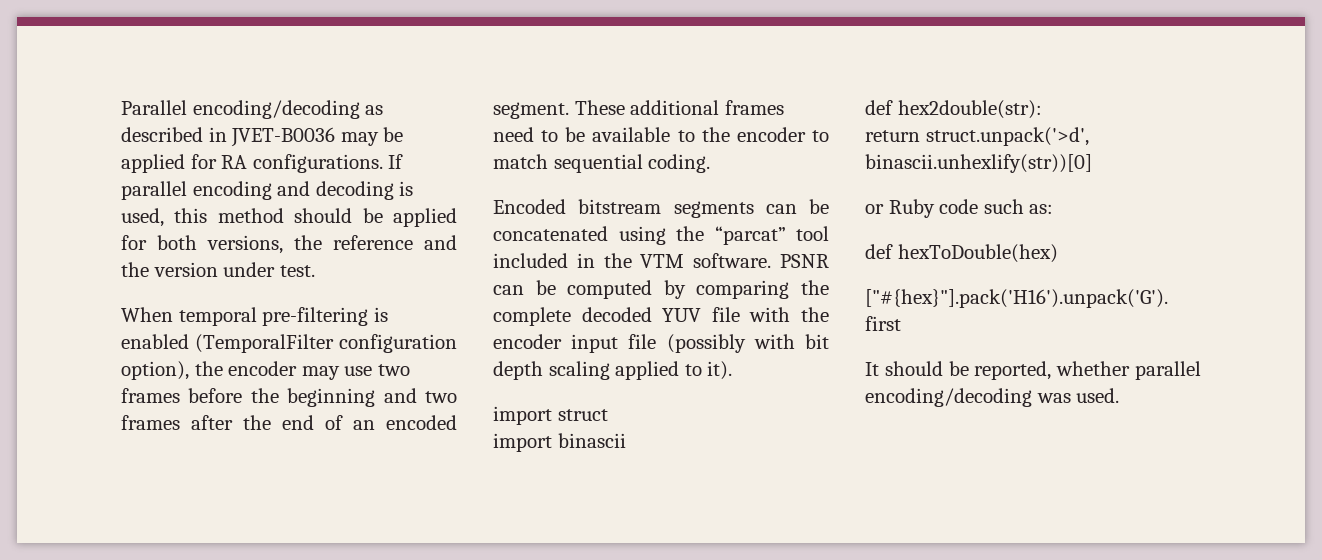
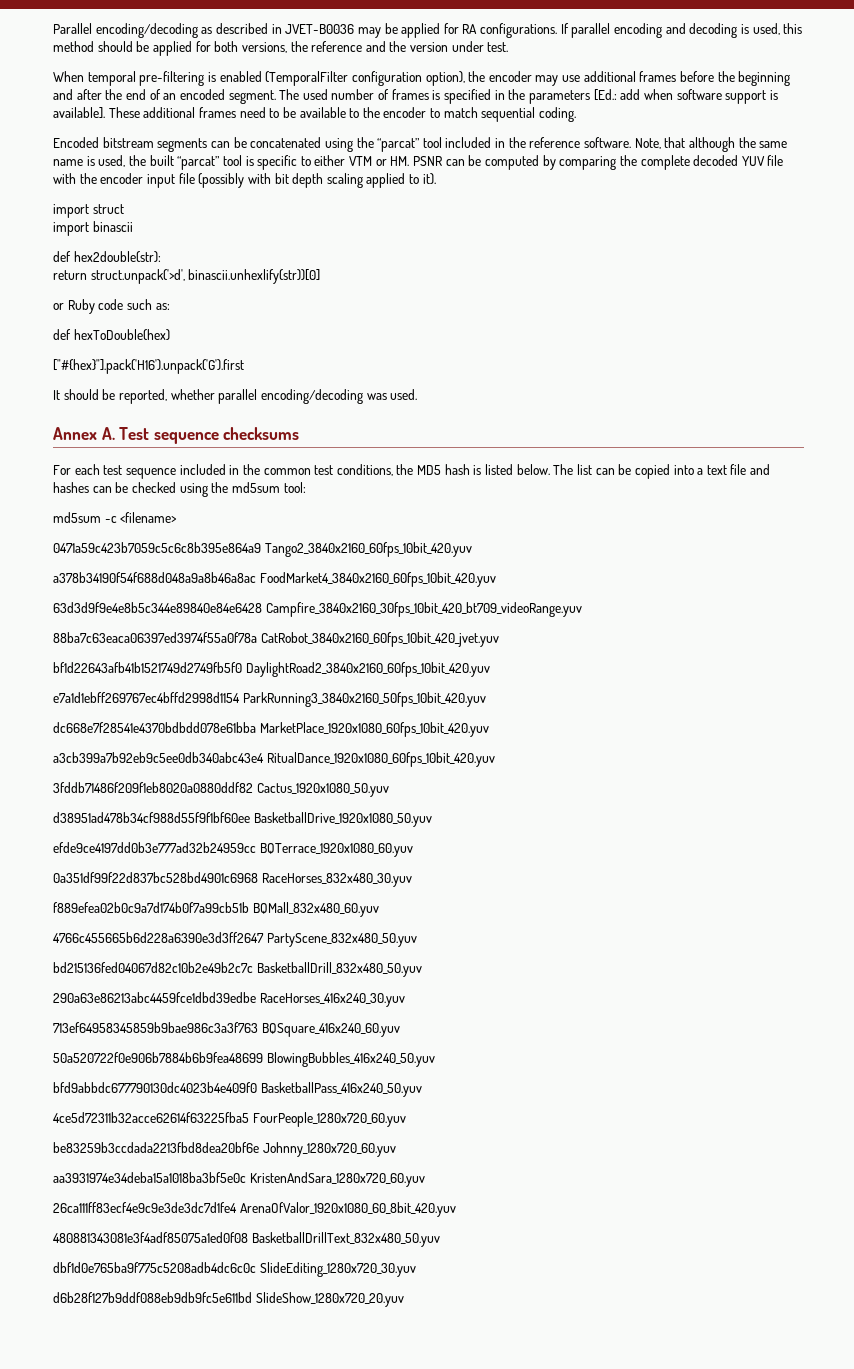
[377,364,410,376] two -> [583,71,636,82] additional
[425,391,458,403] [121,415,180,430] two frames -> (73, 94) none
(569, 110) none -> [279,89,778,104] [53,107,105,119] The used number of frames is specified in the parameters [Ed.: add when software support is available].
[640,253,772,268] VTM software. -> [529,137,788,152] [53,155,410,170] reference software. Note, that although the same name is used, the built “parcat” tool is specific to either VTM or HM.
(1120, 395) none -> [53,427,300,444] [53,464,771,479] [53,482,306,497] [53,512,178,523] [53,542,472,557] [53,572,496,587] [53,602,582,617] [53,632,499,647] [53,662,490,677] [53,692,486,707] [53,722,489,737] [53,752,495,767] [53,782,389,797] [53,812,432,827] [53,842,413,857] [53,872,412,887] [53,902,379,917] [53,932,417,947] [53,962,422,977] [53,992,405,1007] [53,1022,400,1037] [53,1052,435,1067] [53,1082,422,1097] [53,1112,406,1127] [53,1142,396,1157] [53,1172,425,1187] [53,1202,456,1217] [53,1232,440,1247] [53,1262,416,1277] [53,1292,404,1307] // Annex A. Test sequence checksums // For each test sequence included in the common test conditions, the MD5 hash is listed below. The list can be copied into a text file and hashes can be checked using the md5sum tool: // md5sum -c <filename> // 0471a59c423b7059c5c6c8b395e864a9 Tango2_3840x2160_60fps_10bit_420.yuv // a378b34190f54f688d048a9a8b46a8ac FoodMarket4_3840x2160_60fps_10bit_420.yuv // 63d3d9f9e4e8b5c344e89840e84e6428 Campfire_3840x2160_30fps_10bit_420_bt709_videoRange.yuv // 88ba7c63eaca06397ed3974f55a0f78a CatRobot_3840x2160_60fps_10bit_420_jvet.yuv // bf1d22643afb41b1521749d2749fb5f0 DaylightRoad2_3840x2160_60fps_10bit_420.yuv // e7a1d1ebff269767ec4bffd2998d1154 ParkRunning3_3840x2160_50fps_10bit_420.yuv // dc668e7f28541e4370bdbdd078e61bba MarketPlace_1920x1080_60fps_10bit_420.yuv // a3cb399a7b92eb9c5ee0db340abc43e4 RitualDance_1920x1080_60fps_10bit_420.yuv // 3fddb71486f209f1eb8020a0880ddf82 Cactus_1920x1080_50.yuv // d38951ad478b34cf988d55f9f1bf60ee BasketballDrive_1920x1080_50.yuv // efde9ce4197dd0b3e777ad32b24959cc BQTerrace_1920x1080_60.yuv // 0a351df99f22d837bc528bd4901c6968 RaceHorses_832x480_30.yuv // f889efea02b0c9a7d174b0f7a99cb51b BQMall_832x480_60.yuv // 4766c455665b6d228a6390e3d3ff2647 PartyScene_832x480_50.yuv // bd215136fed04067d82c10b2e49b2c7c BasketballDrill_832x480_50.yuv // 290a63e86213abc4459fce1dbd39edbe RaceHorses_416x240_30.yuv // 713ef64958345859b9bae986c3a3f763 BQSquare_416x240_60.yuv // 50a520722f0e906b7884b6b9fea48699 BlowingBubbles_416x240_50.yuv // bfd9abbdc677790130dc4023b4e409f0 BasketballPass_416x240_50.yuv // 4ce5d72311b32acce62614f63225fba5 FourPeople_1280x720_60.yuv // be83259b3ccdada2213fbd8dea20bf6e Johnny_1280x720_60.yuv // aa3931974e34deba15a1018ba3bf5e0c KristenAndSara_1280x720_60.yuv // 26ca111ff83ecf4e9c9e3de3dc7d1fe4 ArenaOfValor_1920x1080_60_8bit_420.yuv // 480881343081e3f4adf85075a1ed0f08 BasketballDrillText_832x480_50.yuv // dbf1d0e765ba9f775c5208adb4dc6c0c SlideEditing_1280x720_30.yuv // d6b28f127b9ddf088eb9db9fc5e611bd SlideShow_1280x720_20.yuv

